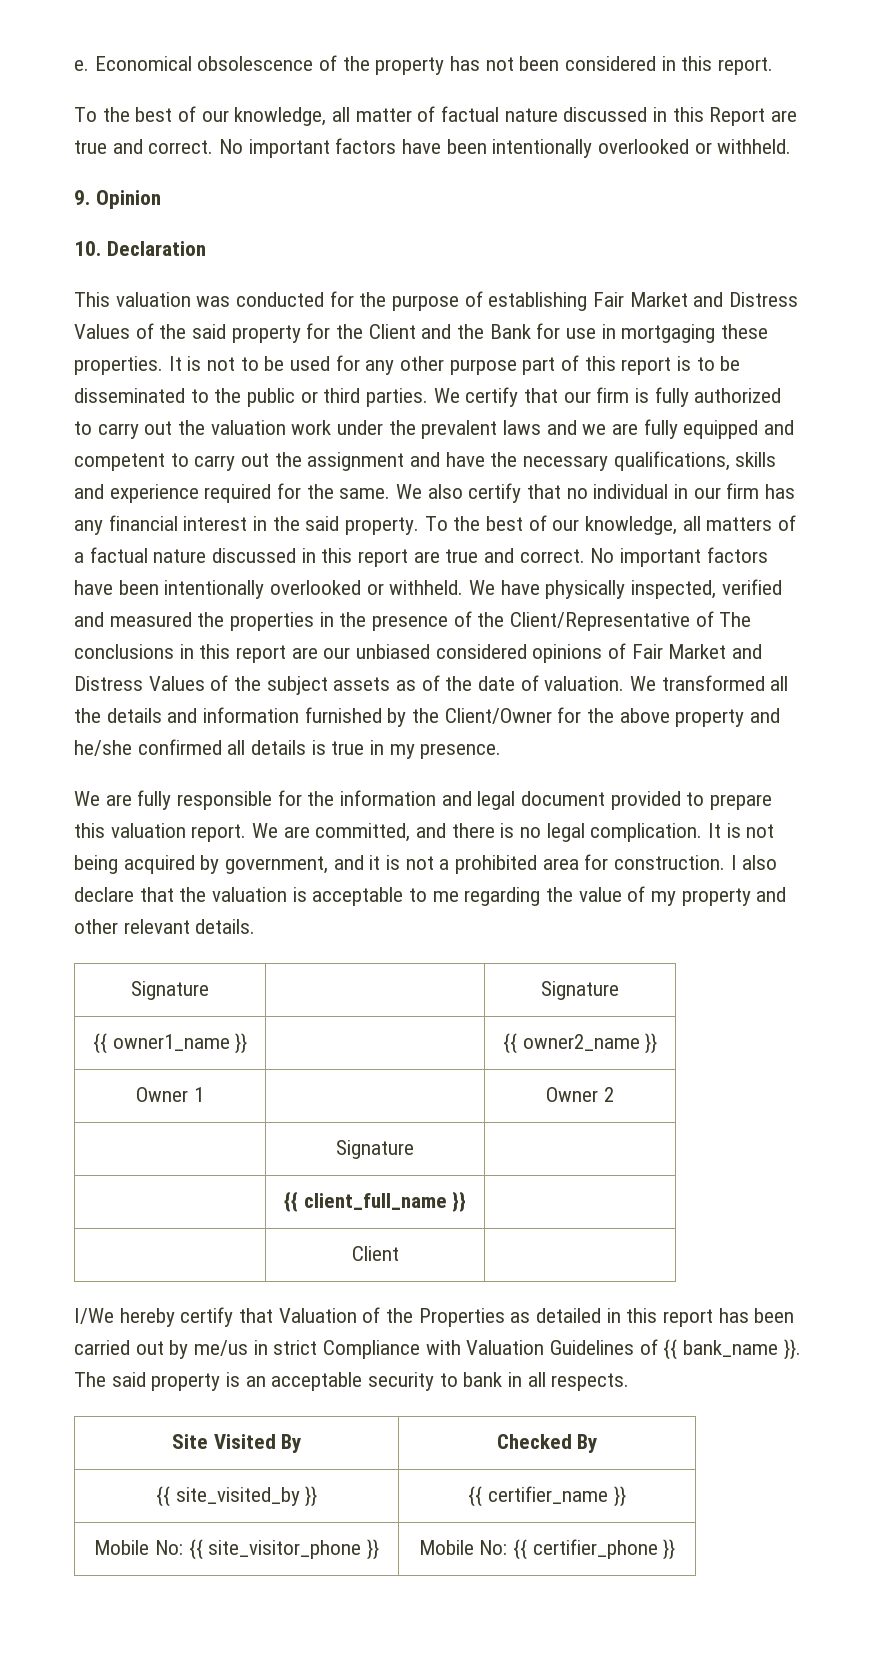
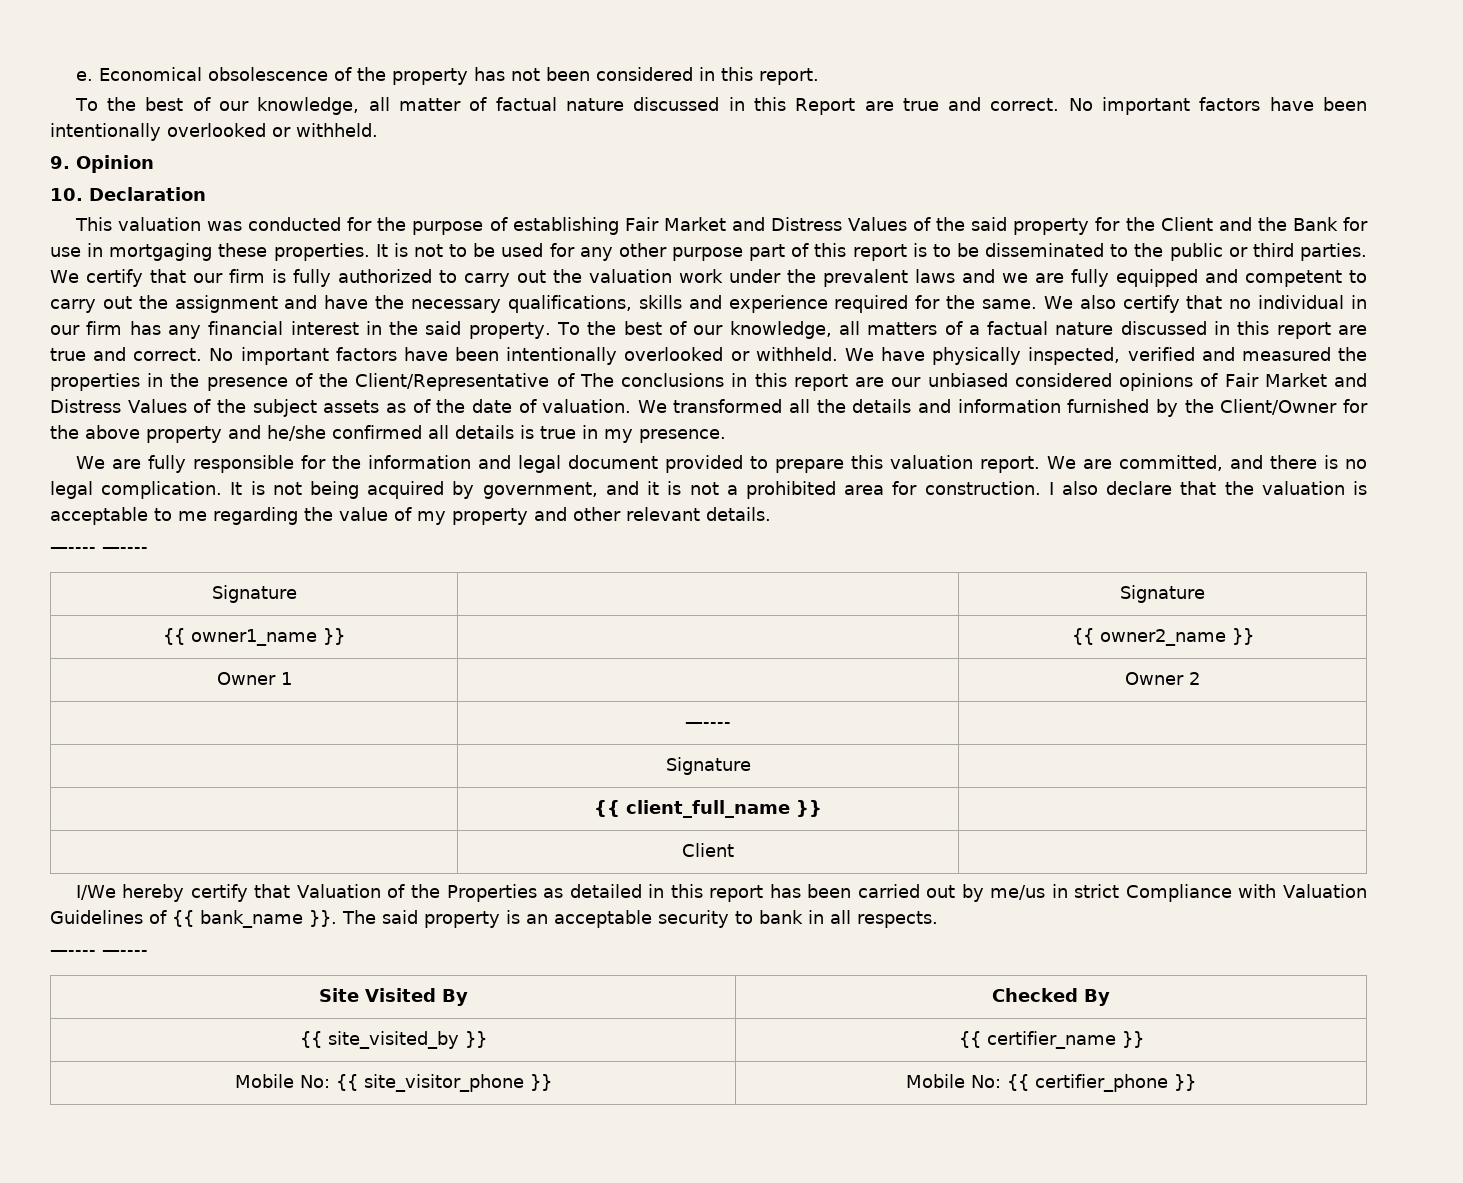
(256, 926) none -> [50,547,148,553] // —---- —----
(614, 1094) none -> [685,722,731,728] // | —---- |
(630, 1382) none -> [50,950,148,956] // —---- —----

